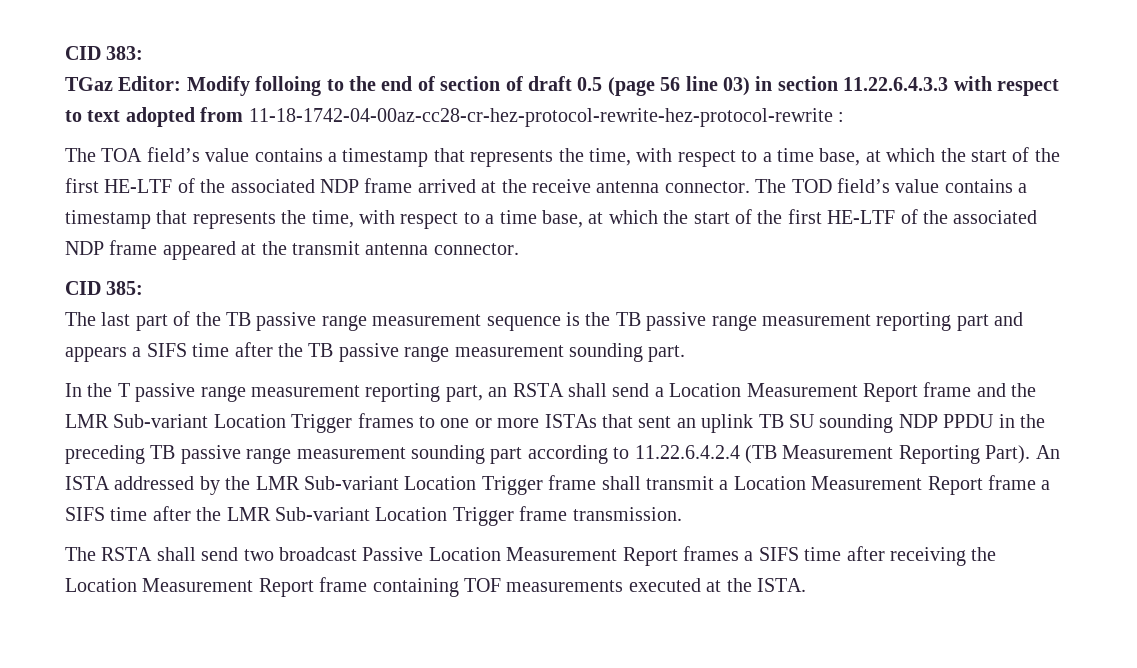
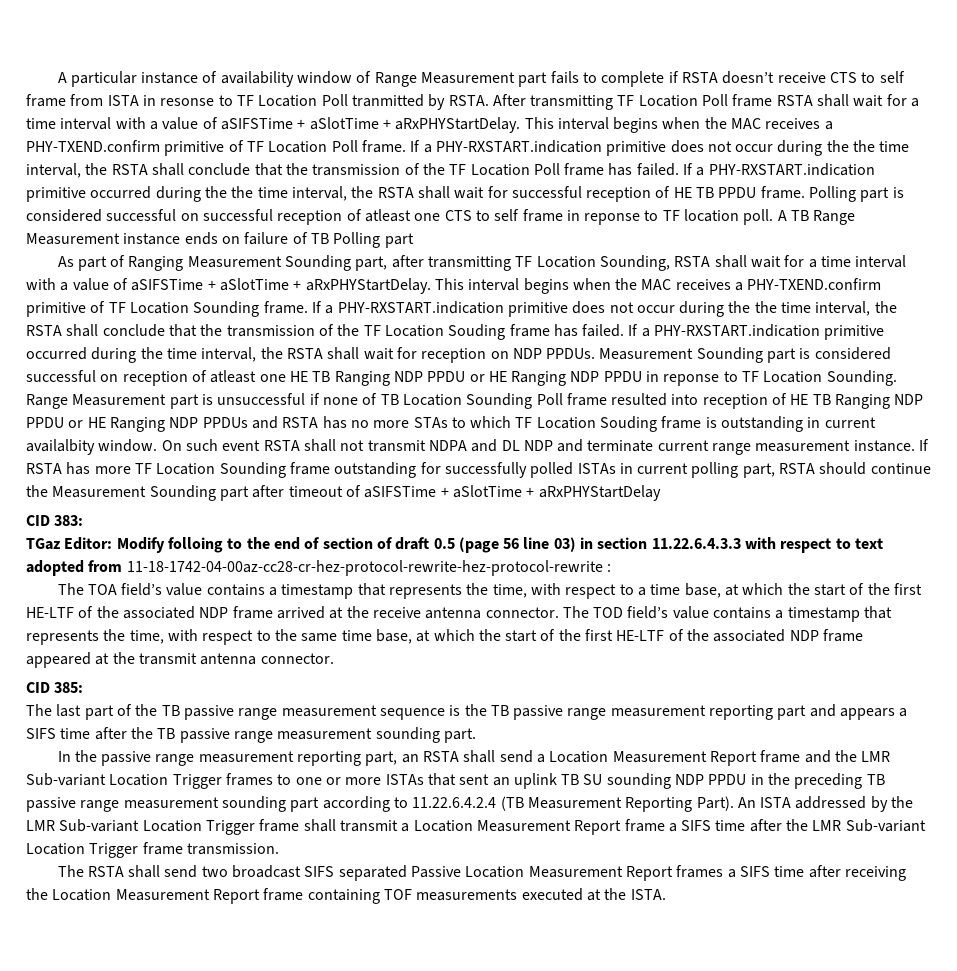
(65, 53) none -> [57,71,905,87] [26,94,920,110] [26,117,833,133] [26,140,910,156] [26,163,875,178] [26,186,904,202] [26,209,856,225] [26,232,414,248] [57,255,907,271] [26,278,882,294] [26,301,897,317] [26,324,885,340] [26,347,891,363] [26,370,897,386] [26,393,924,409] [26,416,876,432] [26,439,930,455] [26,462,931,478] [26,485,661,501] A particular instance of availability window of Range Measurement part fails to complete if RSTA doesn’t receive CTS to self frame from ISTA in resonse to TF Location Poll tranmitted by RSTA. After transmitting TF Location Poll frame RSTA shall wait for a time interval with a value of aSIFSTime + aSlotTime + aRxPHYStartDelay. This interval begins when the MAC receives a PHY-TXEND.confirm primitive of TF Location Poll frame. If a PHY-RXSTART.indication primitive does not occur during the the time interval, the RSTA shall conclude that the transmission of the TF Location Poll frame has failed. If a PHY-RXSTART.indication primitive occurred during the the time interval, the RSTA shall wait for successful reception of HE TB PPDU frame. Polling part is considered successful on successful reception of atleast one CTS to self frame in reponse to TF location poll. A TB Range Measurement instance ends on failure of TB Polling part // As part of Ranging Measurement Sounding part, after transmitting TF Location Sounding, RSTA shall wait for a time interval with a value of aSIFSTime + aSlotTime + aRxPHYStartDelay. This interval begins when the MAC receives a PHY-TXEND.confirm primitive of TF Location Sounding frame. If a PHY-RXSTART.indication primitive does not occur during the the time interval, the RSTA shall conclude that the transmission of the TF Location Souding frame has failed. If a PHY-RXSTART.indication primitive occurred during the time interval, the RSTA shall wait for reception on NDP PPDUs. Measurement Sounding part is considered successful on reception of atleast one HE TB Ranging NDP PPDU or HE Ranging NDP PPDU in reponse to TF Location Sounding. Range Measurement part is unsuccessful if none of TB Location Sounding Poll frame resulted into reception of HE TB Ranging NDP PPDU or HE Ranging NDP PPDUs and RSTA has no more STAs to which TF Location Souding frame is outstanding in current availalbity window. On such event RSTA shall not transmit NDPA and DL NDP and terminate current range measurement instance. If RSTA has more TF Location Sounding frame outstanding for successfully polled ISTAs in current polling part, RSTA should continue the Measurement Sounding part after timeout of aSIFSTime + aSlotTime + aRxPHYStartDelay //
[485,214,495,224] a -> [274,629,338,642] the same
[117,383,130,397] T -> (97, 756) none
(357, 554) none -> [304,865,407,881] SIFS separated

